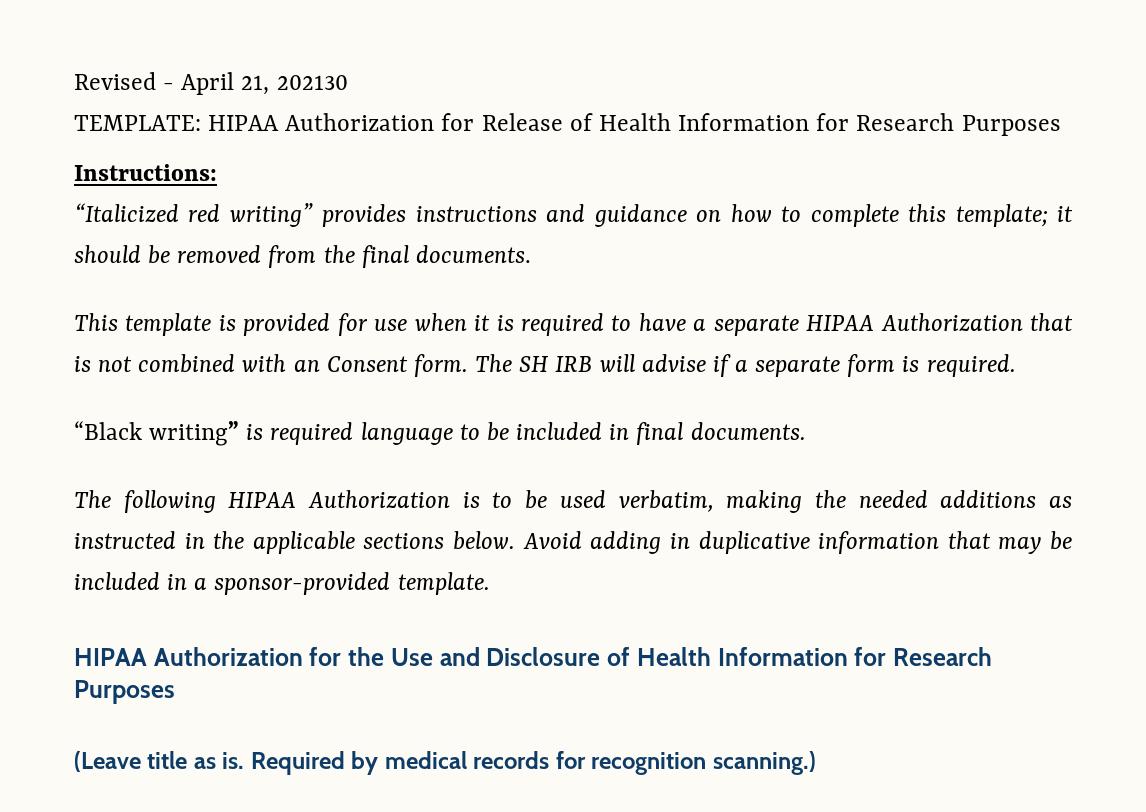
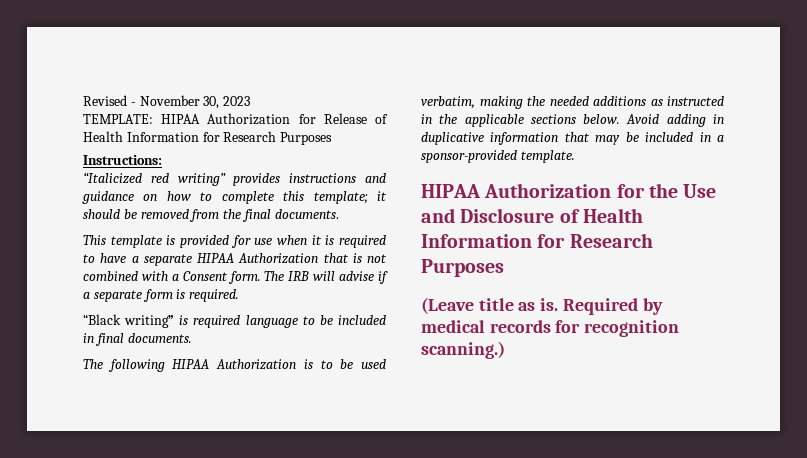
[181,72,348,95] April 21, 202130 -> [139,95,251,109] November 30, 2023
[293,359,320,372] an -> [171,274,179,281] a
[519,356,550,372] SH -> (285, 276) none

